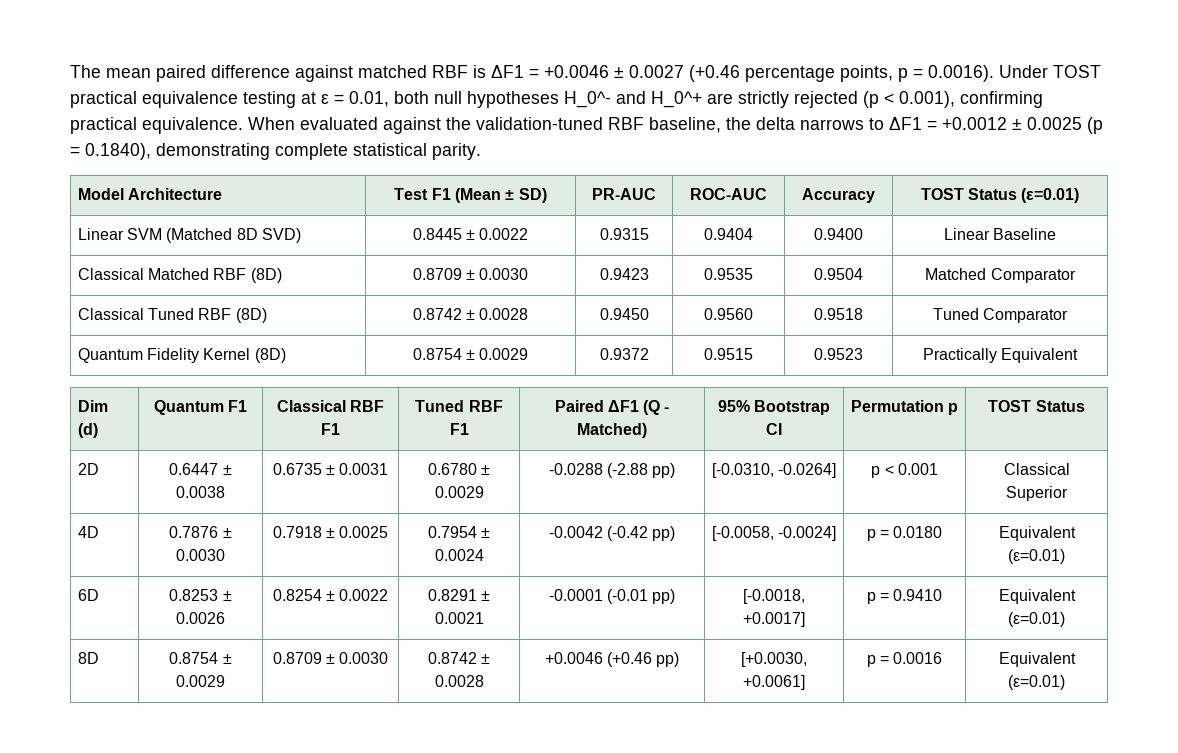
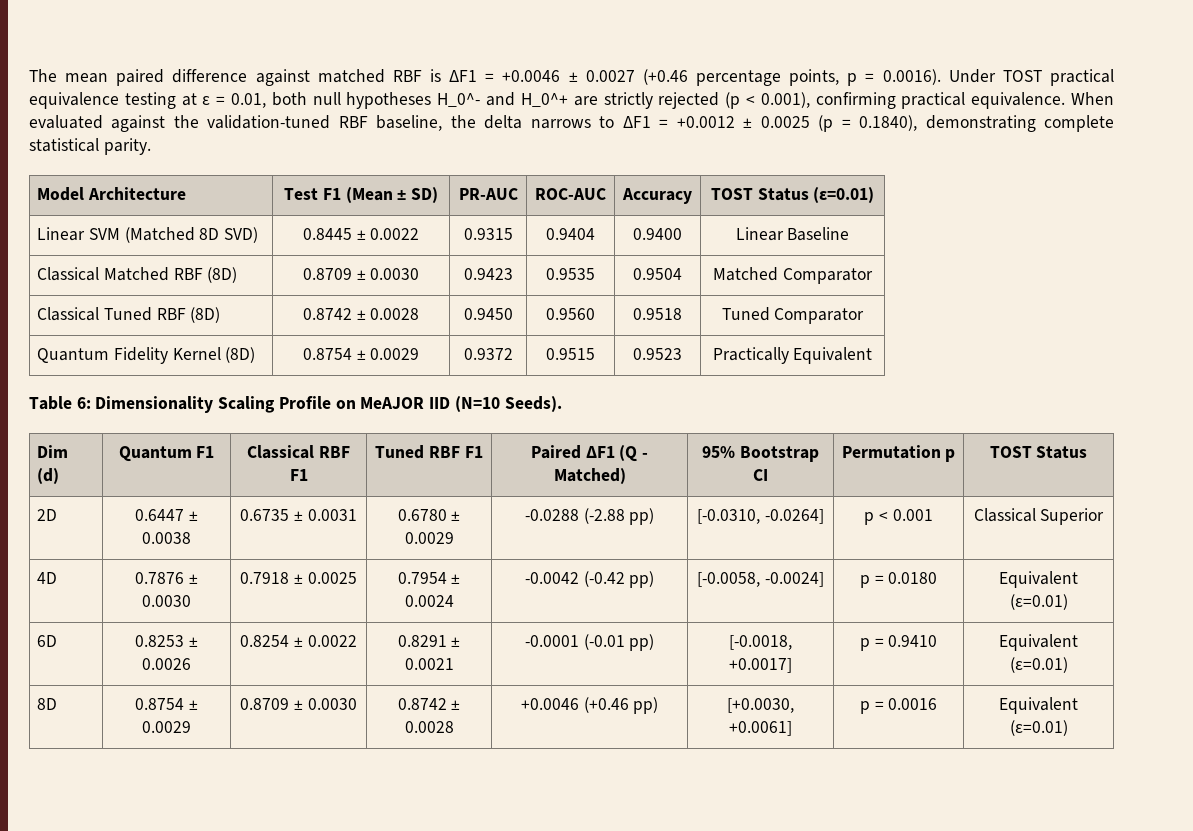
(1079, 355) none -> [29,396,562,413] // Table 6: Dimensionality Scaling Profile on MeAJOR IID (N=10 Seeds).

